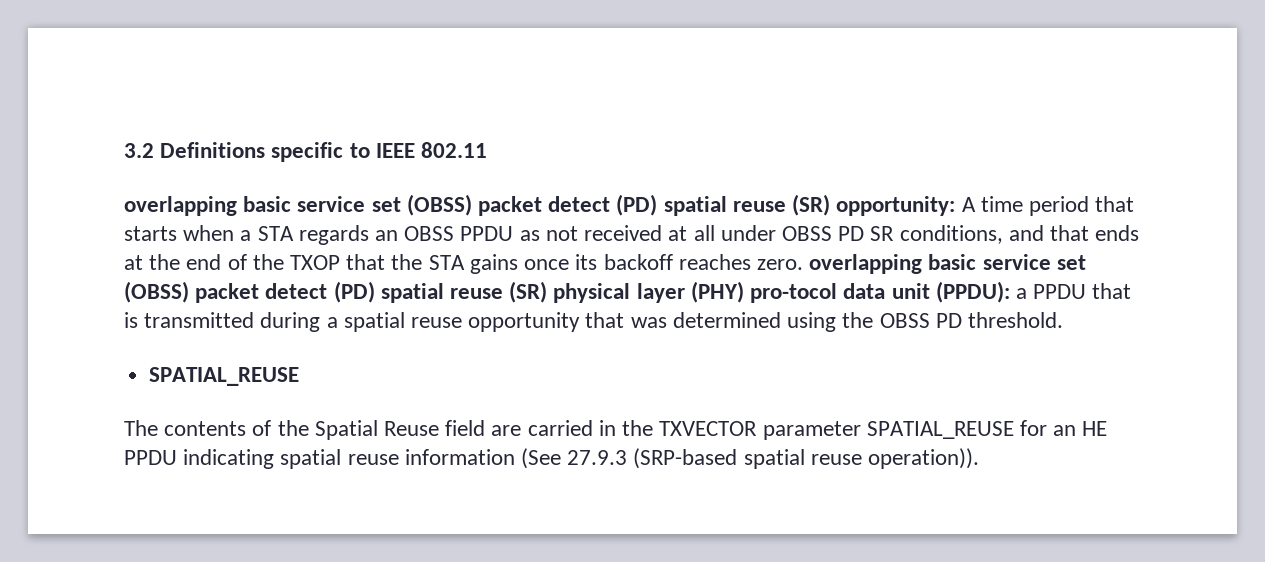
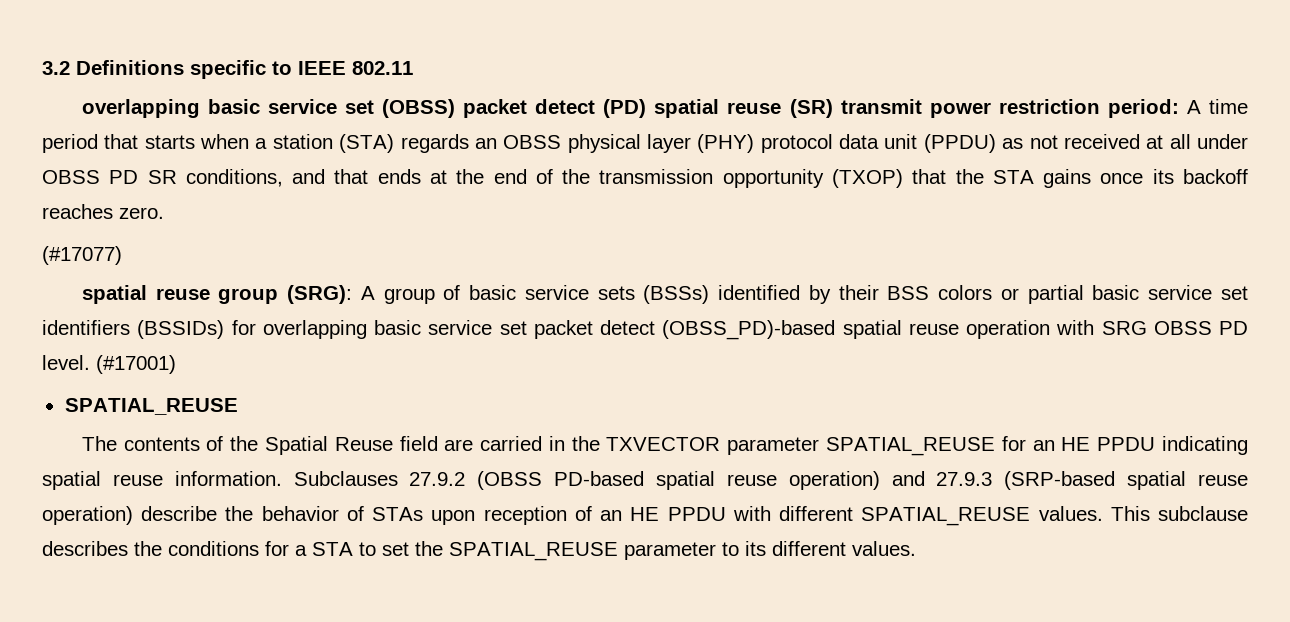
[836,196,956,216] opportunity: -> [840,99,1179,118] transmit power restriction period:
[257,226,294,241] STA -> [272,134,395,153] station (STA)
[460,226,514,241] PPDU -> [567,134,996,153] physical layer (PHY) protocol data unit (PPDU)
[290,255,341,270] TXOP -> [599,169,904,188] transmission opportunity (TXOP)
[809,254,1086,274] [124,281,1132,303] [124,312,1063,332] overlapping basic service set (OBSS) packet detect (PD) spatial reuse (SR) physical layer (PHY) pro-tocol data unit (PPDU): a PPDU that is transmitted during a spatial reuse opportunity that was determined using the OBSS PD threshold. -> [42,246,122,265] [81,285,1248,304] [42,320,1248,340] [42,355,176,374] // (#17077) // spatial reuse group (SRG): A group of basic service sets (BSSs) identified by their BSS colors or partial basic service set identifiers (BSSIDs) for overlapping basic service set packet detect (OBSS_PD)-based spatial reuse operation with SRG OBSS PD level. (#17001)
[404,448,980,469] information (See 27.9.3 (SRP-based spatial reuse operation)). -> [174,471,1249,490] [42,506,1249,526] [42,541,916,561] information. Subclauses 27.9.2 (OBSS PD-based spatial reuse operation) and 27.9.3 (SRP-based spatial reuse operation) describe the behavior of STAs upon reception of an HE PPDU with different SPATIAL_REUSE values. This subclause describes the conditions for a STA to set the SPATIAL_REUSE parameter to its different values.

